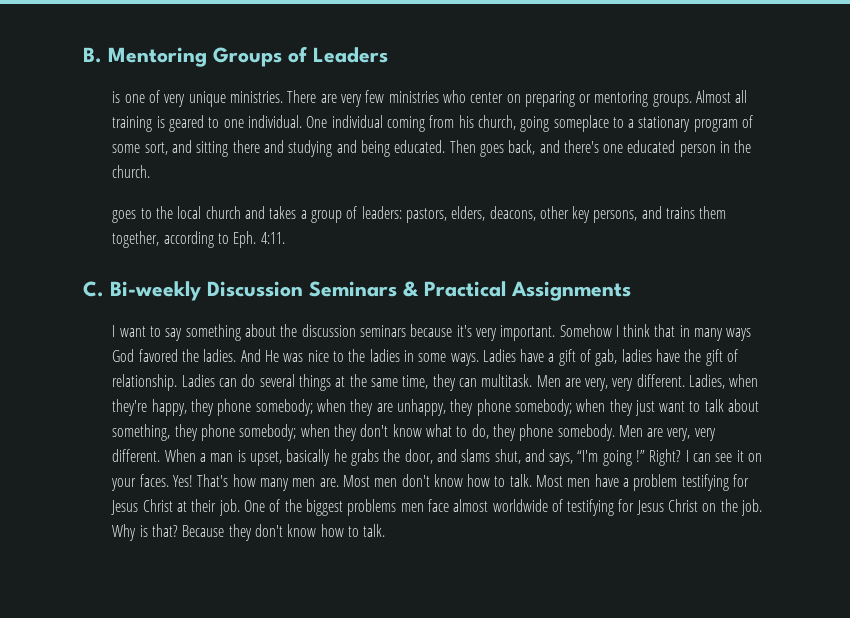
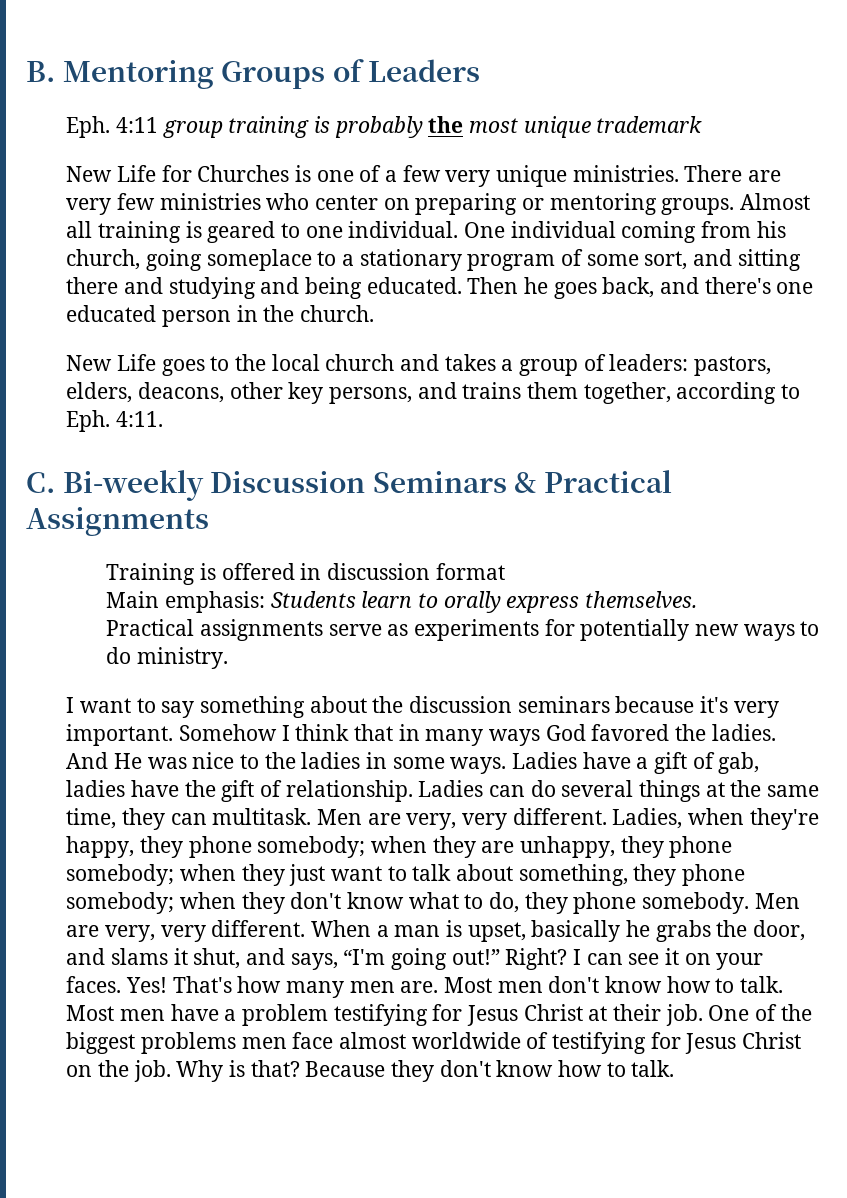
(388, 55) none -> [66,116,703,138] [66,165,290,182] Eph. 4:11 group training is probably the most unique trademark // New Life for Churches
(160, 96) none -> [384,165,441,182] a few
(476, 146) none -> [523,277,548,294] he
(151, 171) none -> [66,354,156,371] New Life
(631, 291) none -> [106,563,505,585] [106,591,698,613] [106,619,820,641] [106,647,229,669] // Training is offered in discussion format // Main emphasis: Students learn to orally express themselves. // Practical assignments serve as experiments for potentially new ways to do ministry.
(491, 455) none -> [173,948,188,965] it
[636,450,646,462] !” -> [451,949,500,965] out!”

